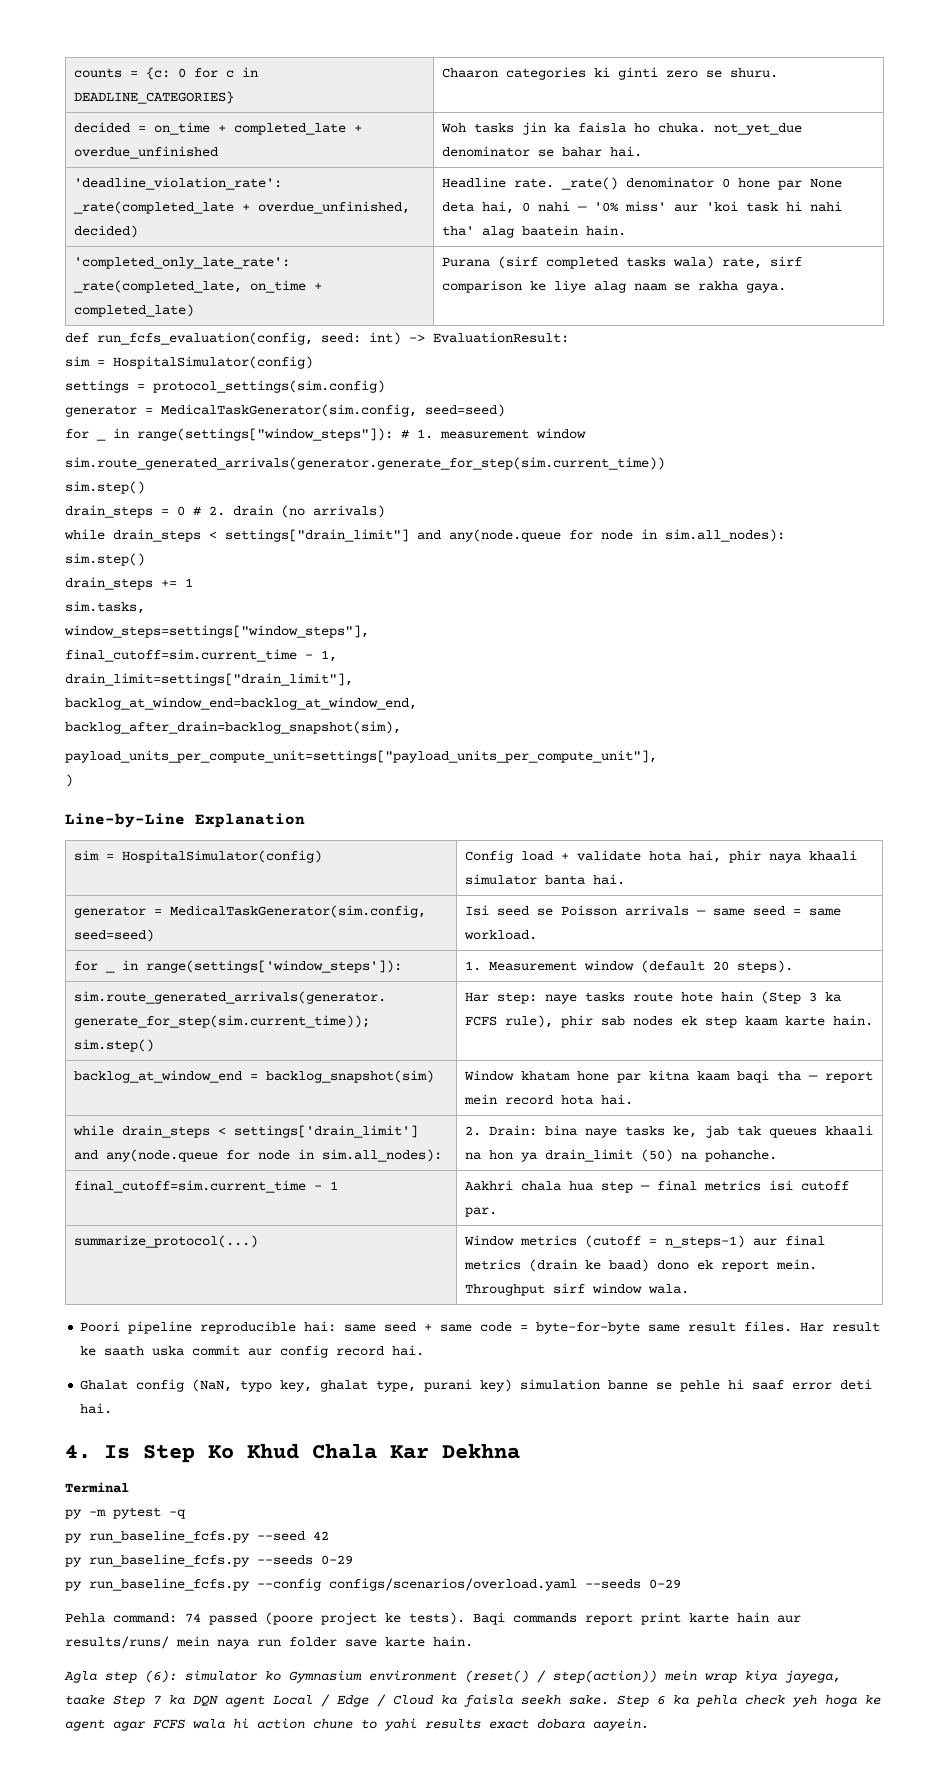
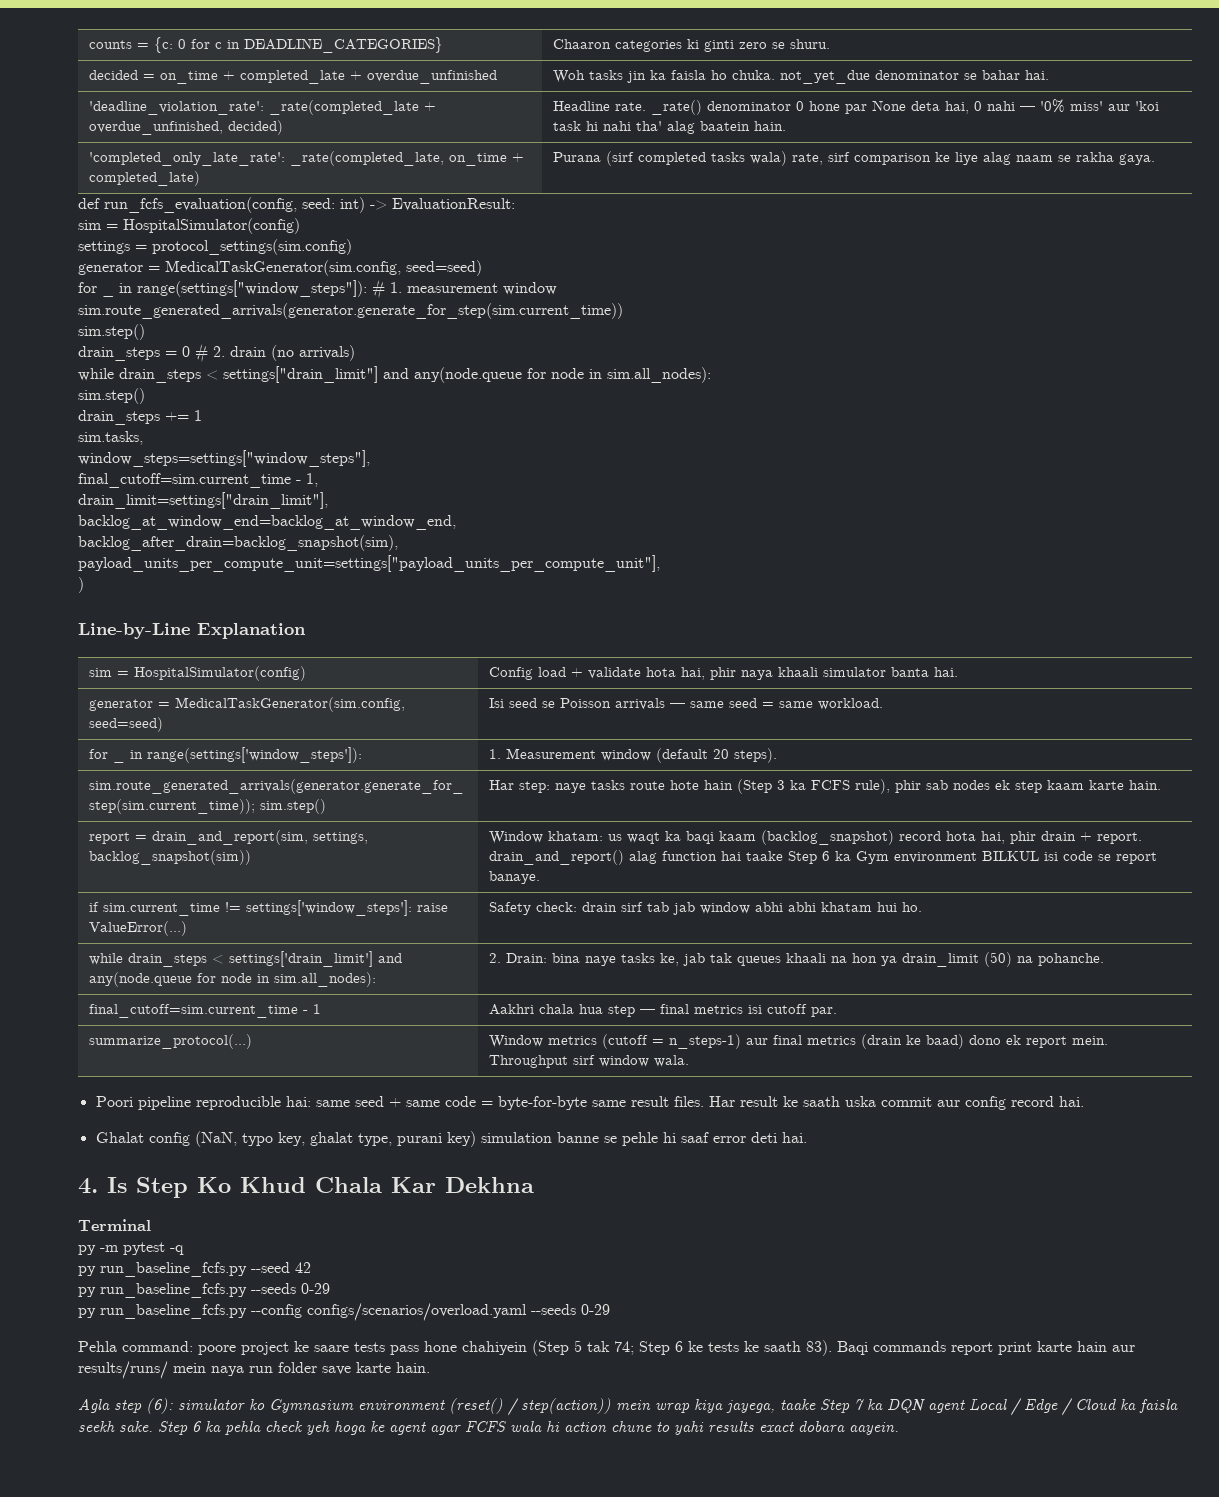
[73,1070,434,1083] [463,1070,873,1083] [463,1094,633,1105] backlog_at_window_end = backlog_snapshot(sim) | Window khatam hone par kitna kaam baqi tha — report mein record hota hai. -> [88,830,368,845] [88,850,251,865] [488,830,1142,845] [488,850,1157,865] [488,871,540,884] [88,900,448,916] [88,921,187,936] [488,902,922,915] report = drain_and_report(sim, settings, backlog_snapshot(sim)) | Window khatam: us waqt ka baqi kaam (backlog_snapshot) record hota hai, phir drain + report. drain_and_report() alag function hai taake Step 6 ka Gym environment BILKUL isi code se report banaye. // if sim.current_time != settings['window_steps']: raise ValueError(...) | Safety check: drain sirf tab jab window abhi abhi khatam hui ho.
[185,1612,465,1625] 74 passed (poore project ke tests). -> [198,1340,832,1356] poore project ke saare tests pass hone chahiyein (Step 5 tak 74; Step 6 ke tests ke saath 83).

